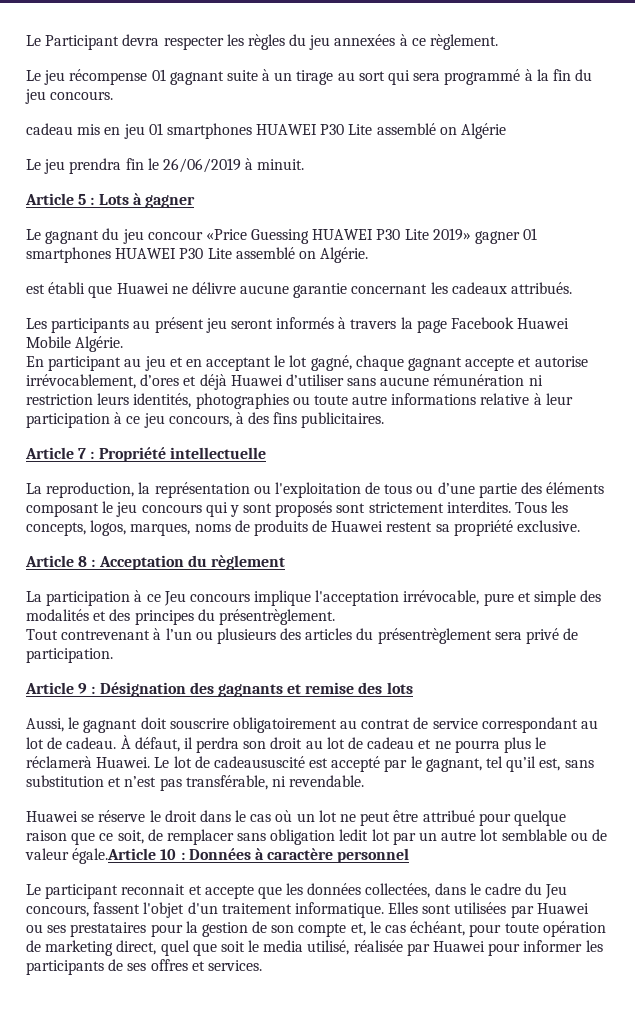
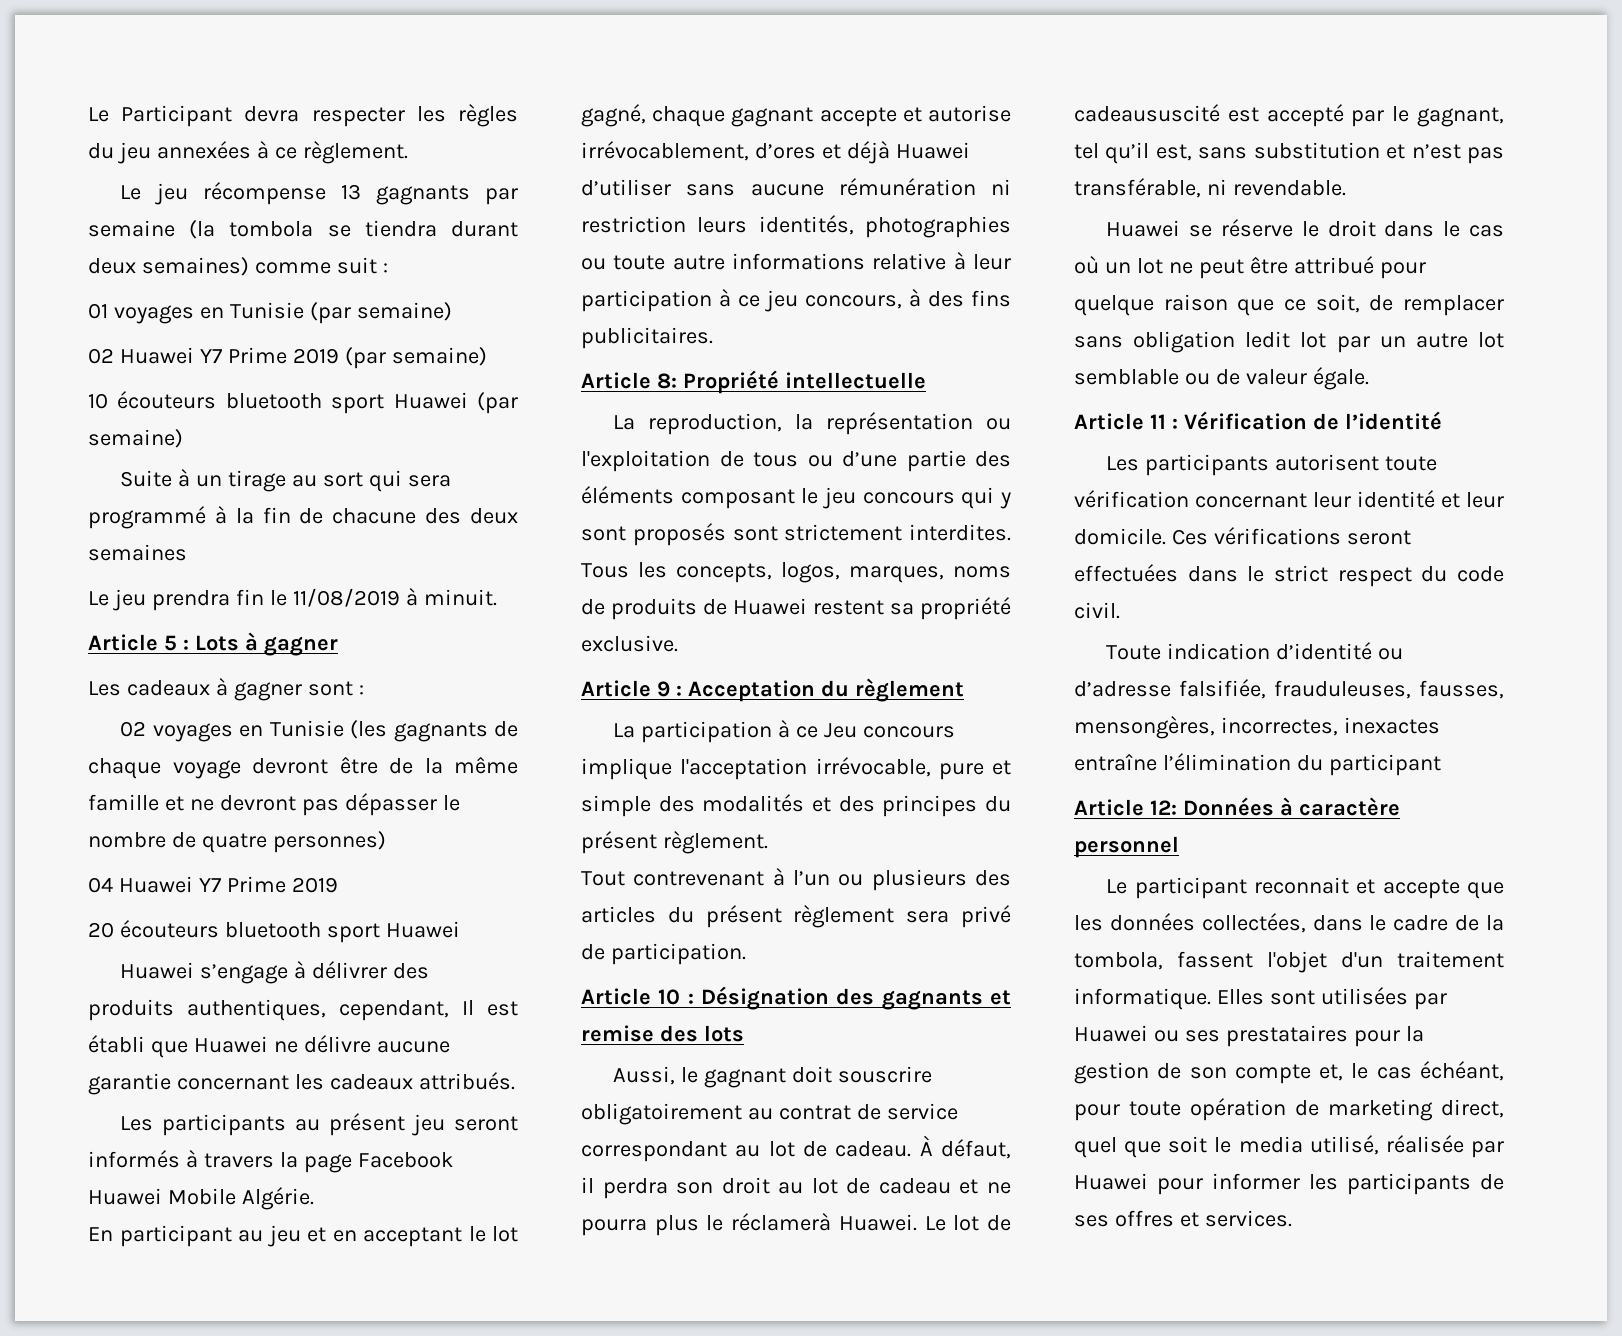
[151,69,258,85] 01 gagnant suite -> [340,184,518,205] [88,220,518,239] [88,257,388,276] [88,302,452,324] [88,347,487,369] [88,391,518,414] [88,429,183,448] [120,470,173,487] 13 gagnants par semaine (la tombola se tiendra durant deux semaines) comme suit : // 01 voyages en Tunisie (par semaine) // 02 Huawei Y7 Prime 2019 (par semaine) // 10 écouteurs bluetooth sport Huawei (par semaine) // Suite
[575,69,593,81] [25,89,114,104] [26,123,507,139] du jeu concours. // cadeau mis en jeu 01 smartphones HUAWEI P30 Lite assemblé on Algérie -> [299,508,518,524] [88,544,187,561] de chacune des deux semaines
[162,158,241,173] 26/06/2019 -> [292,588,400,607] 11/08/2019
[26,228,538,244] [26,247,369,263] Le gagnant du jeu concour «Price Guessing HUAWEI P30 Lite 2019» gagner 01 smartphones HUAWEI P30 Lite assemblé on Algérie. // -> [88,678,364,701] [120,720,518,742] [88,756,518,779] [88,793,460,816] [88,831,386,853] [88,876,338,893] [88,920,460,943] [120,961,430,984] [88,999,474,1021] Les cadeaux à gagner sont : // 02 voyages en Tunisie (les gagnants de chaque voyage devront être de la même famille et ne devront pas dépasser le nombre de quatre personnes) // 04 Huawei Y7 Prime 2019 // 20 écouteurs bluetooth sport Huawei // Huawei s’engage à délivrer des produits authentiques, cependant, Il
[78,448,95,459] 7 : -> [656,373,677,389] 8:
[78,556,88,567] 8 -> [656,681,670,697] 9
[218,609,335,625] présentrèglement. -> [581,831,768,854] présent règlement.
[377,628,492,644] présentrèglement -> [705,905,895,928] présent règlement
[78,683,88,694] 9 -> [658,989,681,1005] 10
[72,848,185,864] égale.Article 10 : -> [1312,367,1369,390] [1074,411,1442,430] [1106,454,1438,476] [1074,490,1504,508] [1074,527,1411,545] [1074,564,1504,587] [1074,602,1120,619] [1106,642,1404,660] [1074,679,1504,699] [1074,716,1440,739] [1074,753,1441,776] [1074,799,1177,816] égale. // Article 11 : Vérification de l’identité // Les participants autorisent toute vérification concernant leur identité et leur domicile. Ces vérifications seront effectuées dans le strict respect du code civil. // Toute indication d’identité ou d’adresse falsifiée, frauduleuses, fausses, mensongères, incorrectes, inexactes entraîne l’élimination du participant // Article 12:
[525,883,568,899] [26,905,89,917] du Jeu concours, -> [1455,915,1504,931] [1074,952,1163,970] de la tombola,

